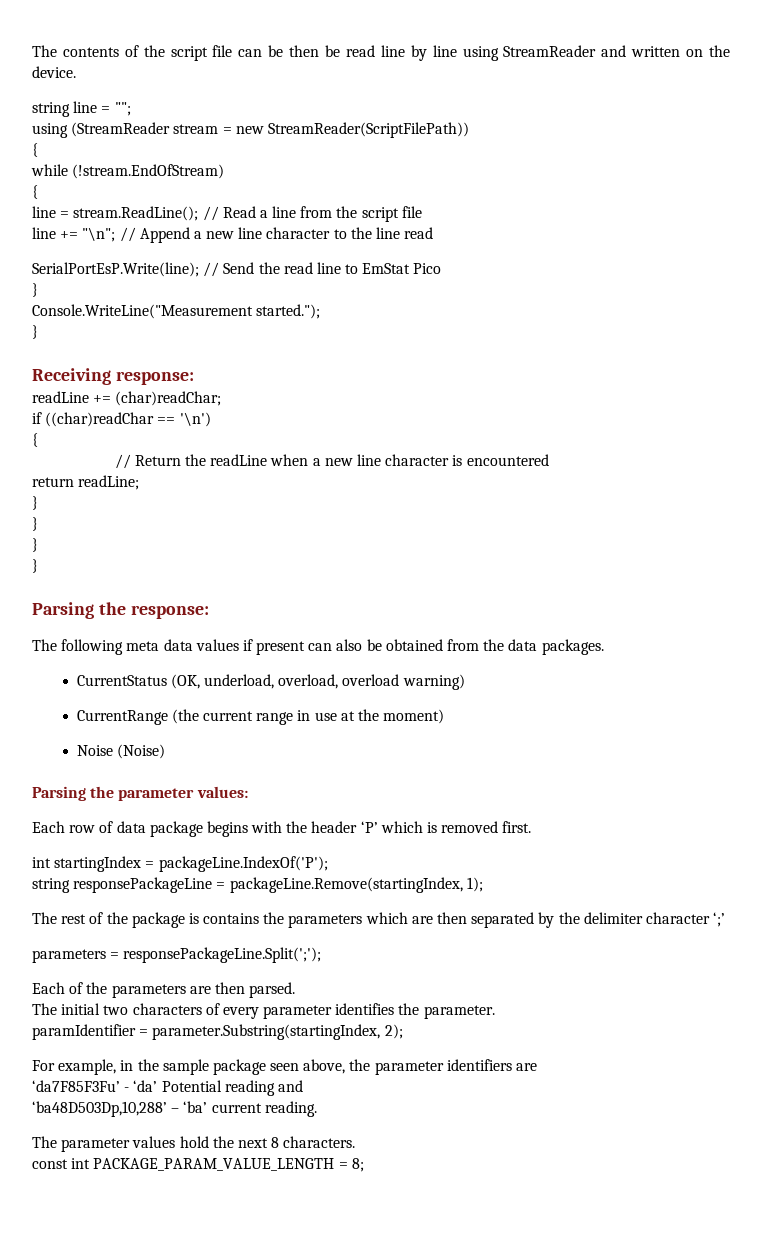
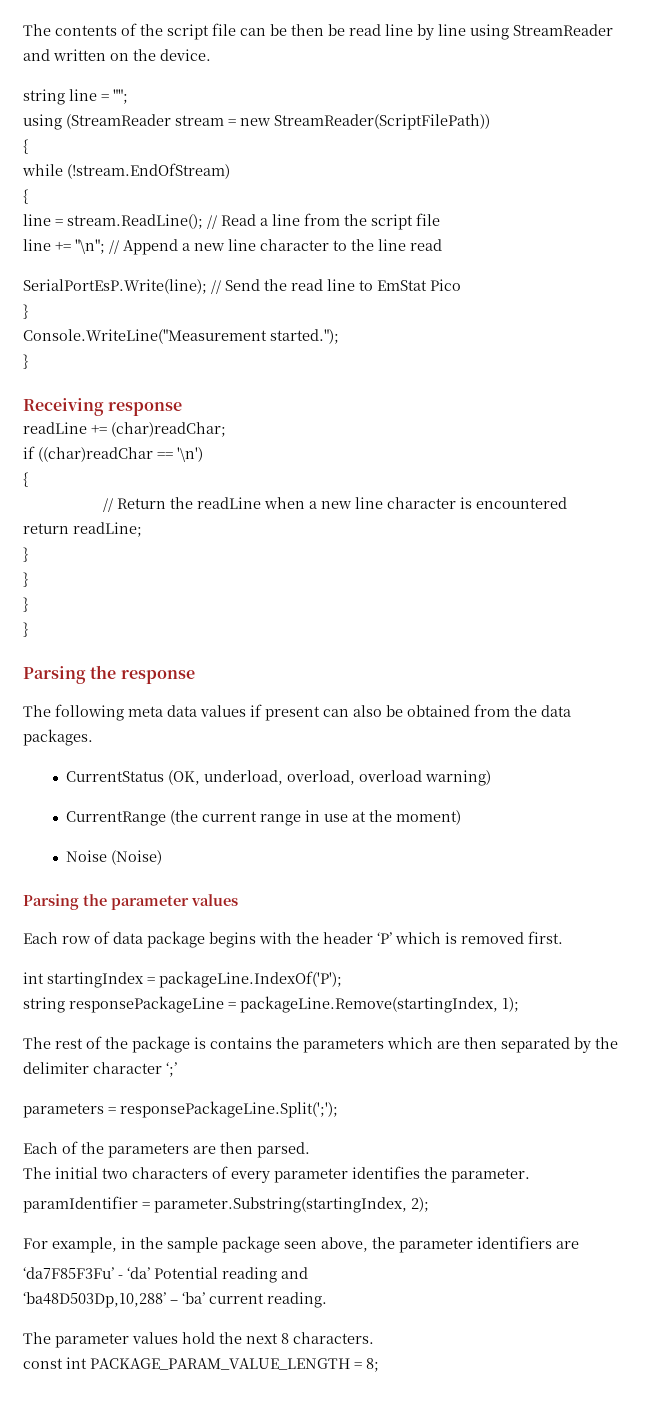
[115,371,194,385] response: -> [108,402,183,416] response
[130,605,209,619] response: -> [120,670,195,684] response
[196,786,248,798] values: -> [191,894,238,906] values

